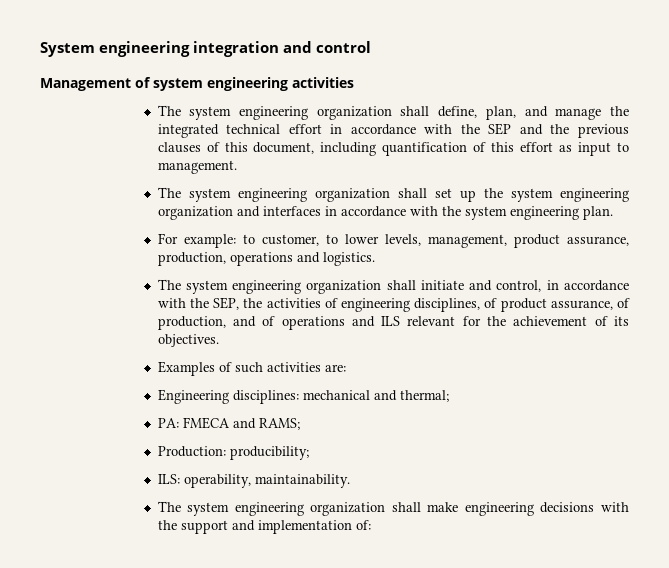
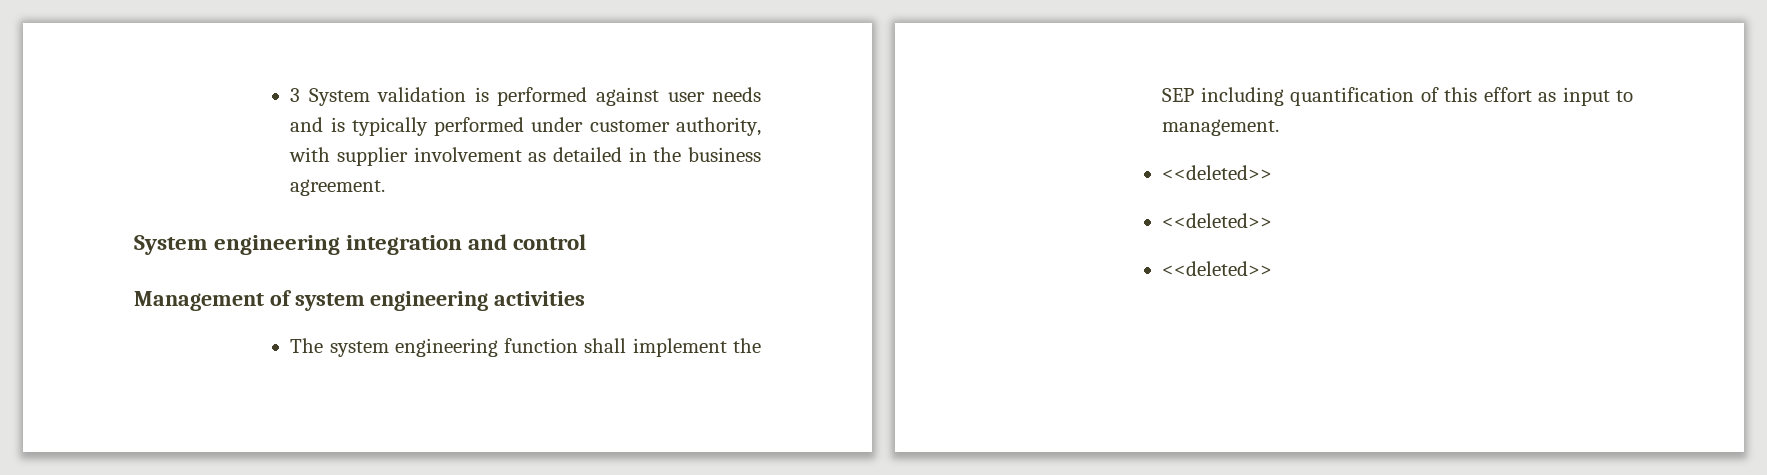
(40, 49) none -> [290,87,761,106] [290,117,762,136] [289,147,761,166] [290,179,386,196] 3 System validation is performed against user needs and is typically performed under customer authority, with supplier involvement as detailed in the business agreement. //
[316,106,629,120] [157,123,629,138] [157,142,315,154] organization shall define, plan, and manage the integrated technical effort in accordance with the SEP and the previous clauses of this document, -> [504,338,762,357] [1162,88,1195,102] function shall implement the SEP
[157,187,630,202] [157,206,613,220] [157,233,630,248] [157,252,375,266] [157,279,630,294] [157,297,630,312] [157,316,629,330] [157,334,219,347] [157,361,346,376] [157,389,449,404] [157,417,300,430] [157,446,309,460] [157,474,350,488] [157,501,629,516] [157,520,371,534] The system engineering organization shall set up the system engineering organization and interfaces in accordance with the system engineering plan. // For example: to customer, to lower levels, management, product assurance, production, operations and logistics. // The system engineering organization shall initiate and control, in accordance with the SEP, the activities of engineering disciplines, of product assurance, of production, and of operations and ILS relevant for the achievement of its objectives. // Examples of such activities are: // Engineering disciplines: mechanical and thermal; // PA: FMECA and RAMS; // Production: producibility; // ILS: operability, maintainability. // The system engineering organization shall make engineering decisions with the support and implementation of: -> [1162,165,1273,180] [1162,213,1273,228] [1162,261,1273,276] <<deleted>> // <<deleted>> // <<deleted>>

